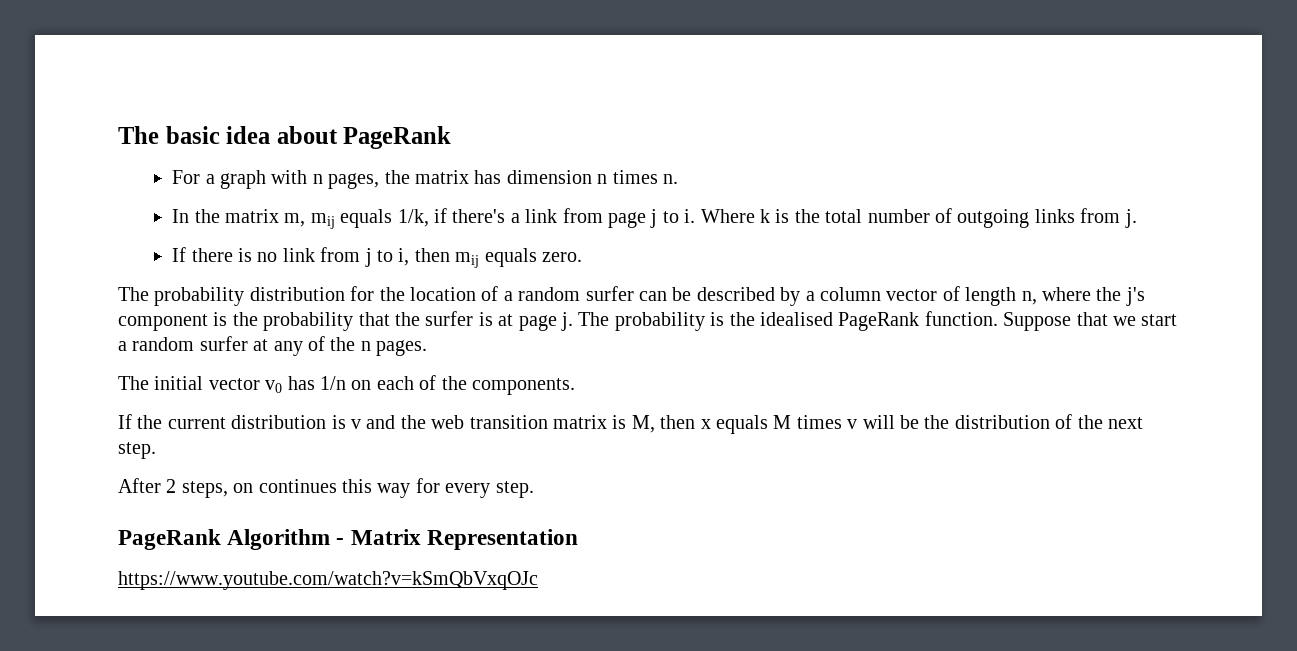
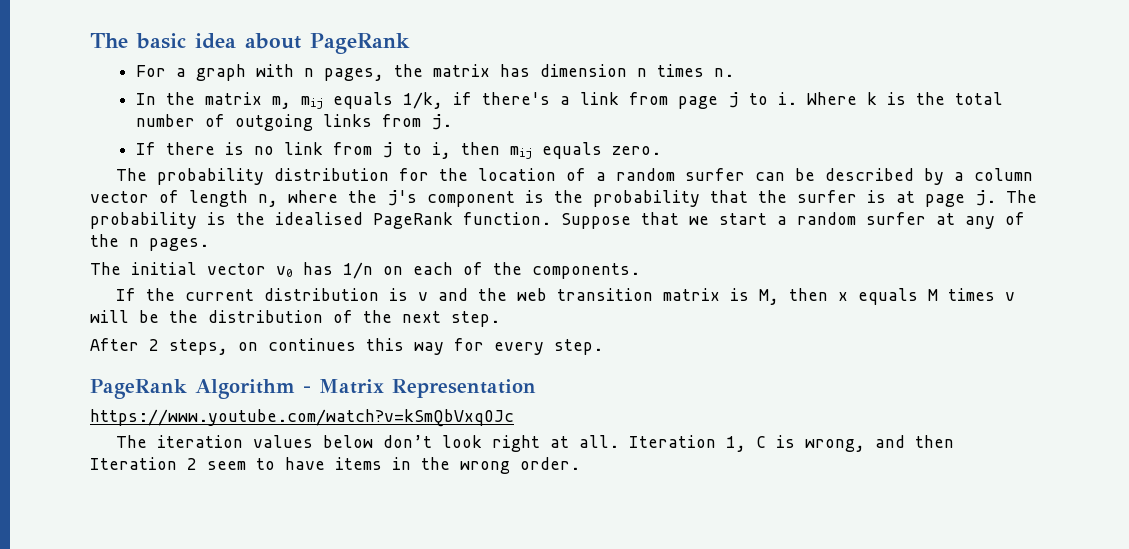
(538, 580) none -> [115,435,954,452] [90,457,580,474] // The iteration values below don’t look right at all. Iteration 1, C is wrong, and then Iteration 2 seem to have items in the wrong order.

